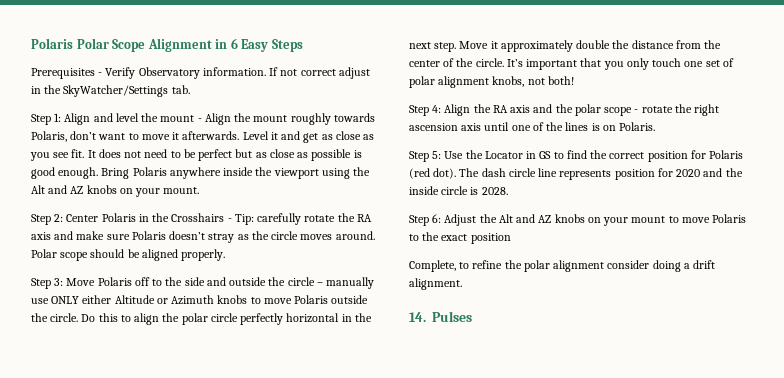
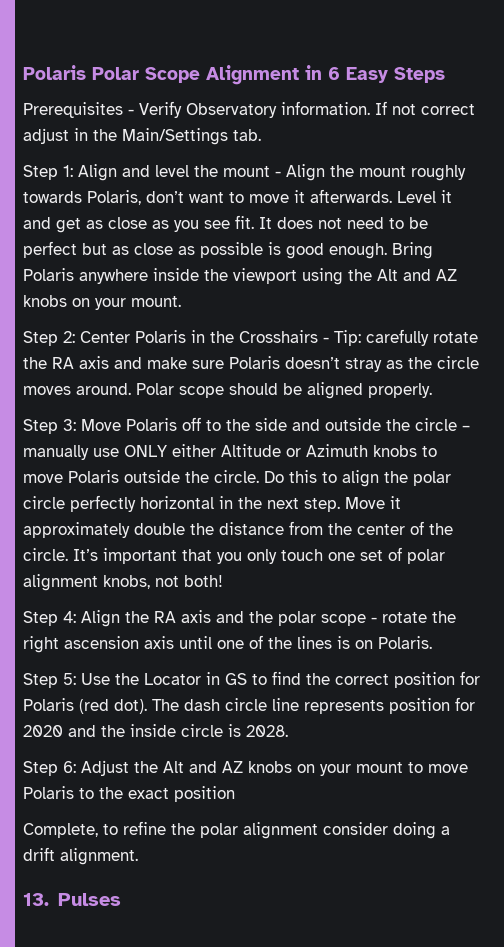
[63,85,169,97] SkyWatcher/Settings -> [122,128,228,145] Main/Settings
[409,312,426,322] 14. -> [23,893,49,906] 13.

